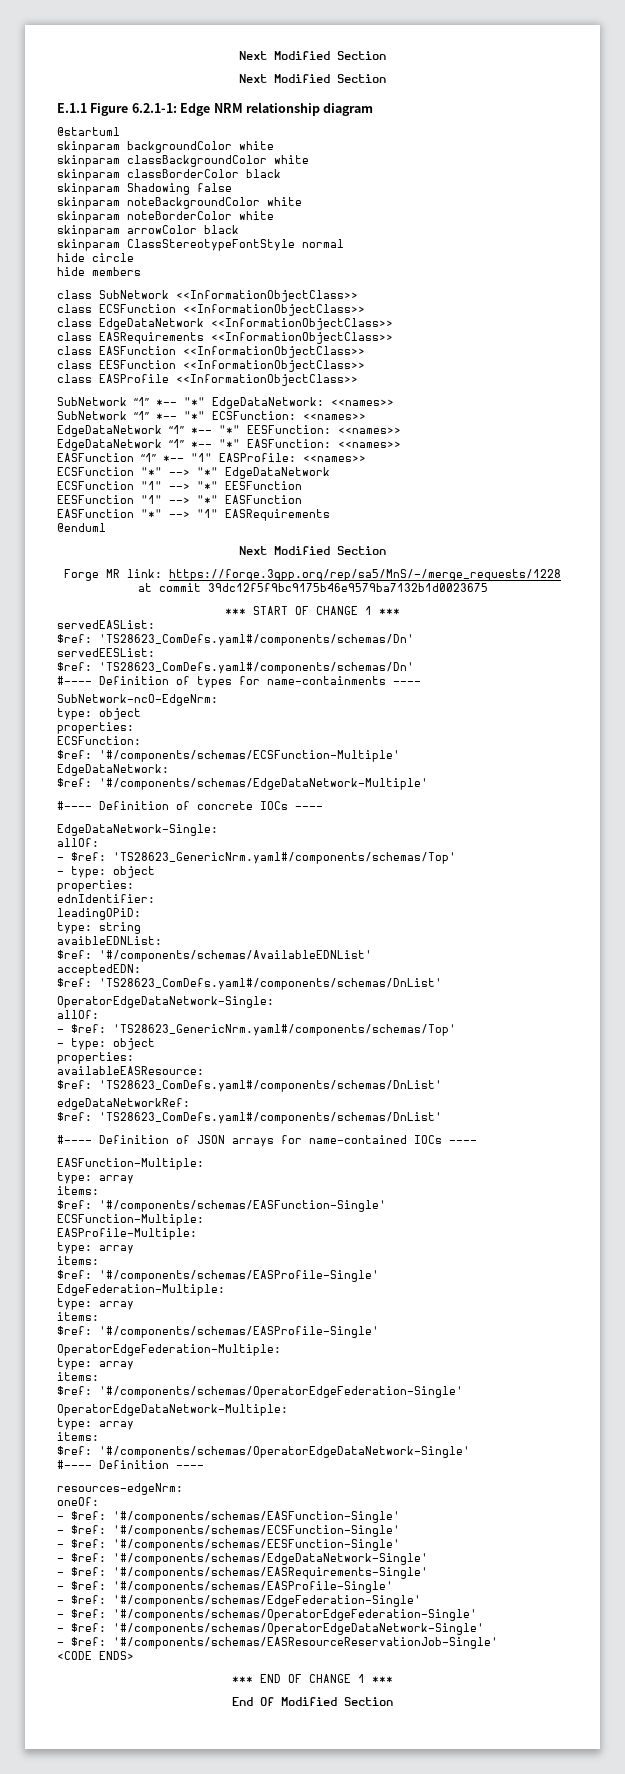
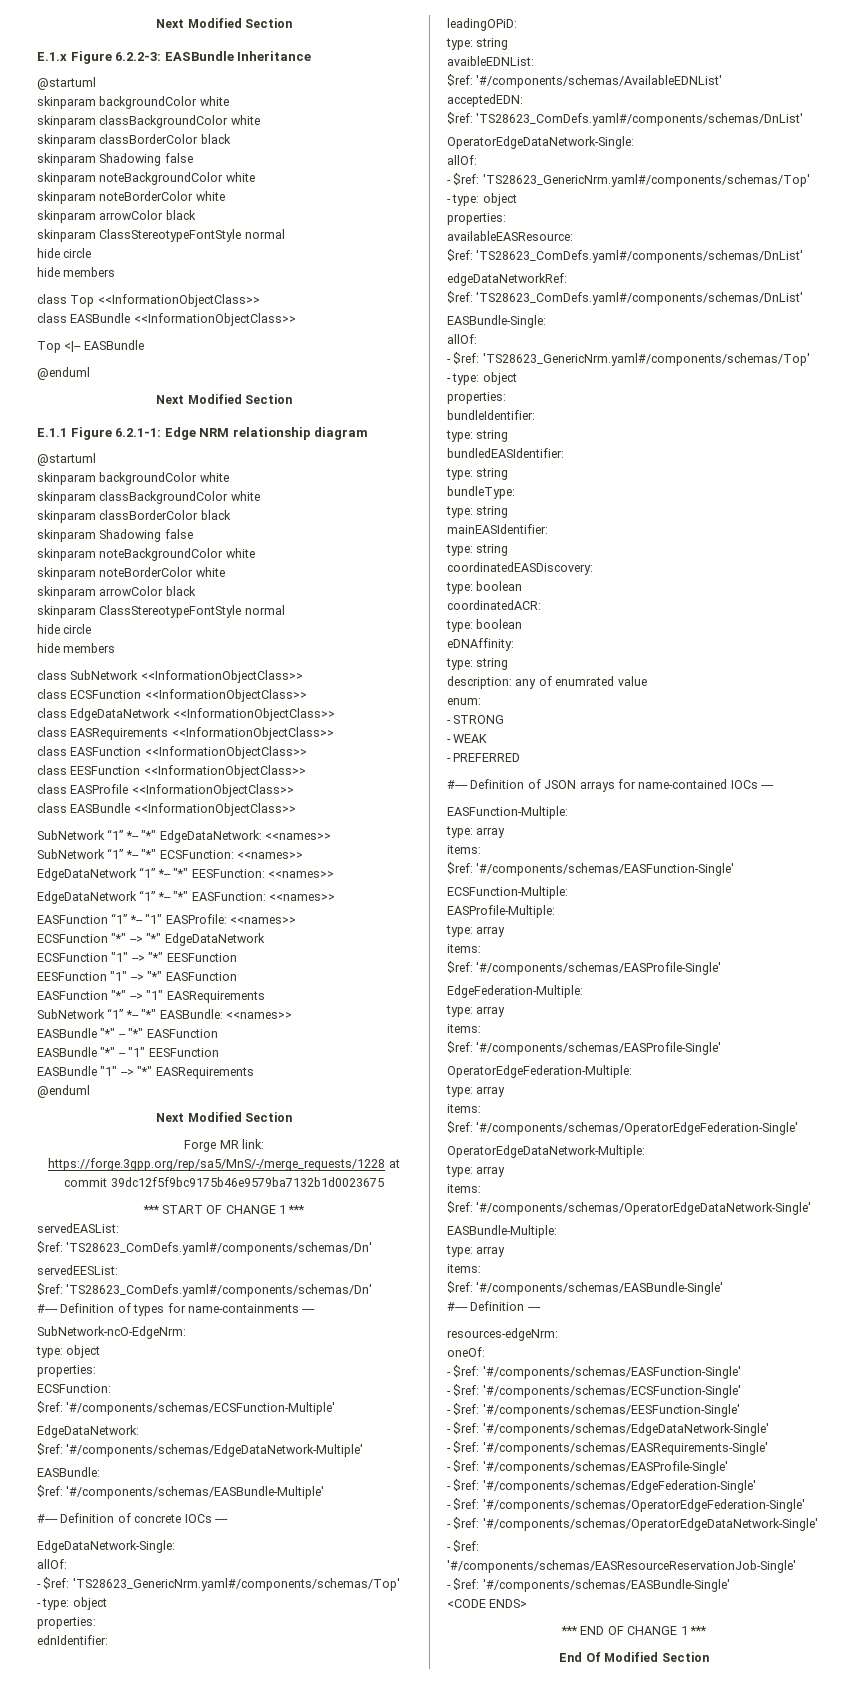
[239,51,386,60] Next Modified Section -> [156,18,292,28] [37,51,312,64] [37,77,96,90] [37,96,229,109] [37,115,260,128] [37,134,231,147] [37,153,193,166] [37,172,255,185] [37,191,225,204] [37,210,196,223] [37,229,285,242] [37,248,92,258] [37,267,116,277] [37,294,260,307] [37,313,296,326] [37,340,144,353] [37,367,90,380] Next Modified Section // E.1.x Figure 6.2.2-3: EASBundle Inheritance // @startuml // skinparam backgroundColor white // skinparam classBackgroundColor white // skinparam classBorderColor black // skinparam Shadowing false // skinparam noteBackgroundColor white // skinparam noteBorderColor white // skinparam arrowColor black // skinparam ClassStereotypeFontStyle normal // hide circle // hide members // class Top <<InformationObjectClass>> // class EASBundle <<InformationObjectClass>> // Top <|-- EASBundle // @enduml
(358, 380) none -> [37,803,296,816] // class EASBundle <<InformationObjectClass>>
(330, 515) none -> [37,1008,292,1019] [37,1028,218,1038] [37,1047,219,1057] [37,1066,254,1079] // SubNetwork “1” *-- "*" EASBundle: <<names>> // EASBundle "*" -- "*" EASFunction // EASBundle "*" -- "1" EESFunction // EASBundle "1" --> "*" EASRequirements
(428, 784) none -> [37,1467,100,1477] [37,1485,325,1499] // EASBundle: // $ref: '#/components/schemas/EASBundle-Multiple'
(442, 1118) none -> [447,315,546,328] [447,334,477,344] [447,352,810,366] [447,372,517,385] [447,392,506,404] [447,410,535,420] [446,430,509,442] [447,448,564,458] [446,468,509,480] [447,486,515,499] [446,506,509,518] [447,524,548,534] [446,544,509,556] [447,562,593,575] [446,581,523,594] [447,600,541,610] [446,619,523,632] [447,638,514,651] [446,658,509,670] [447,676,647,689] [447,698,481,705] [447,715,505,724] [447,734,488,743] [447,753,521,762] // EASBundle-Single: // allOf: // - $ref: 'TS28623_GenericNrm.yaml#/components/schemas/Top' // - type: object // properties: // bundleIdentifier: // type: string // bundledEASIdentifier: // type: string // bundleType: // type: string // mainEASIdentifier: // type: string // coordinatedEASDiscovery: // type: boolean // coordinatedACR: // type: boolean // eDNAffinity: // type: string // description: any of enumrated value // enum: // - STRONG // - WEAK // - PREFERRED
(470, 1452) none -> [447,1225,557,1238] [446,1245,506,1257] [447,1264,481,1273] [447,1281,724,1295] // EASBundle-Multiple: // type: array // items: // $ref: '#/components/schemas/EASBundle-Single'
(498, 1643) none -> [447,1578,730,1592] // - $ref: '#/components/schemas/EASBundle-Single'

